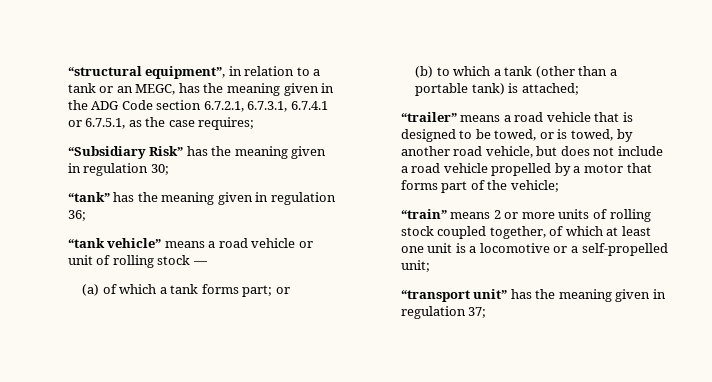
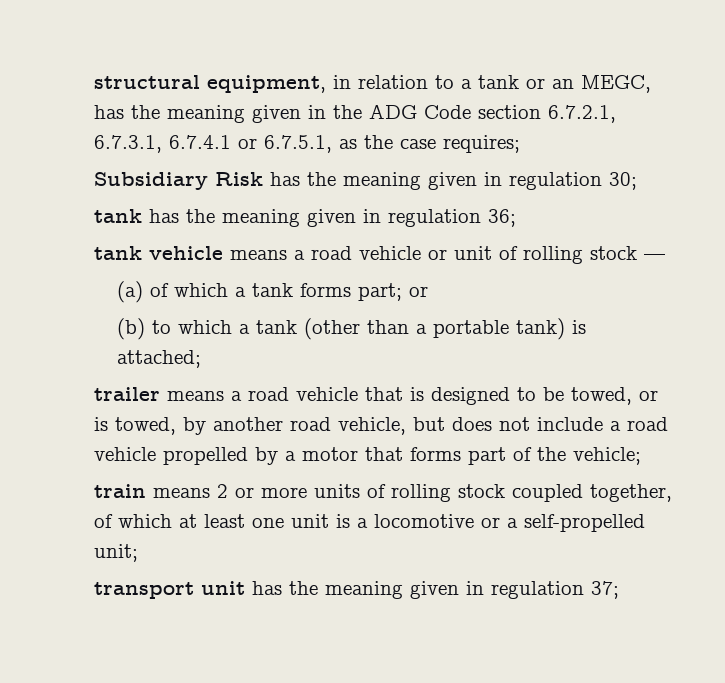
[67,66,226,79] “structural equipment”, -> [94,75,327,93] structural equipment,
[67,146,184,159] “Subsidiary Risk” -> [94,172,264,190] Subsidiary Risk
[67,192,110,202] “tank” -> [94,209,143,223] tank
[67,238,162,248] “tank vehicle” -> [94,246,224,260] tank vehicle
[400,112,457,122] “trailer” -> [94,387,161,401] trailer
[400,209,447,219] “train” -> [94,484,147,498] train
[400,289,508,302] “transport unit” -> [94,581,246,599] transport unit

